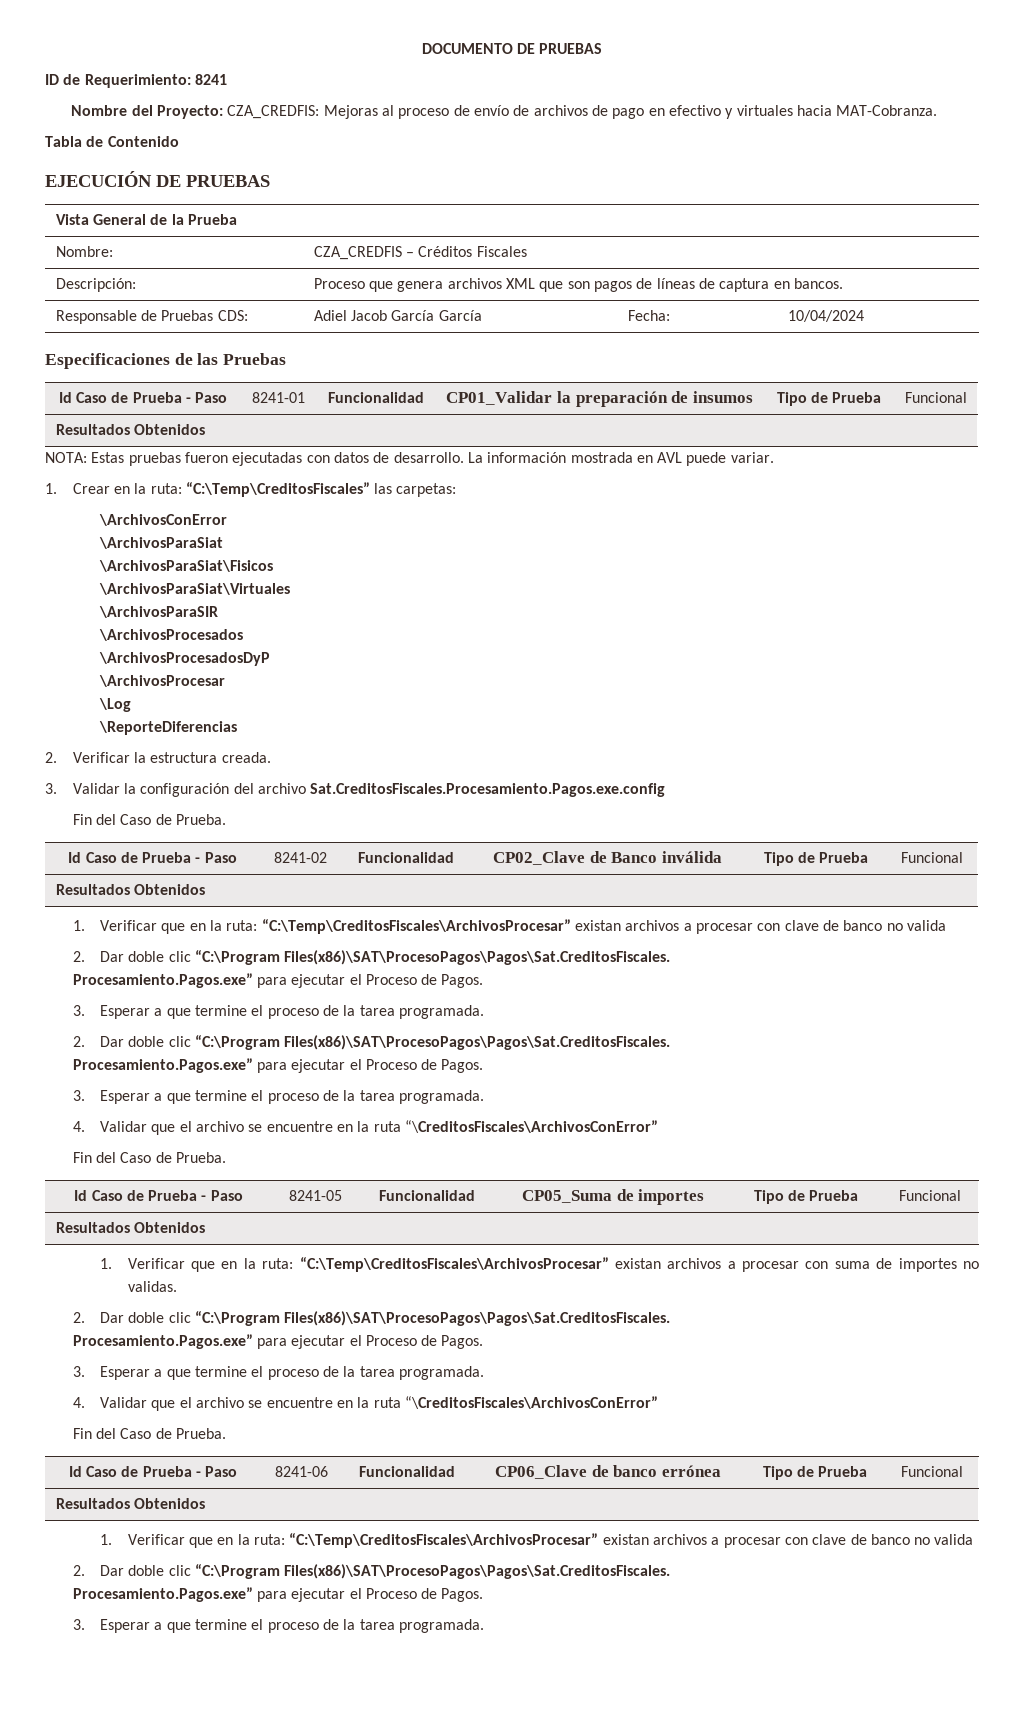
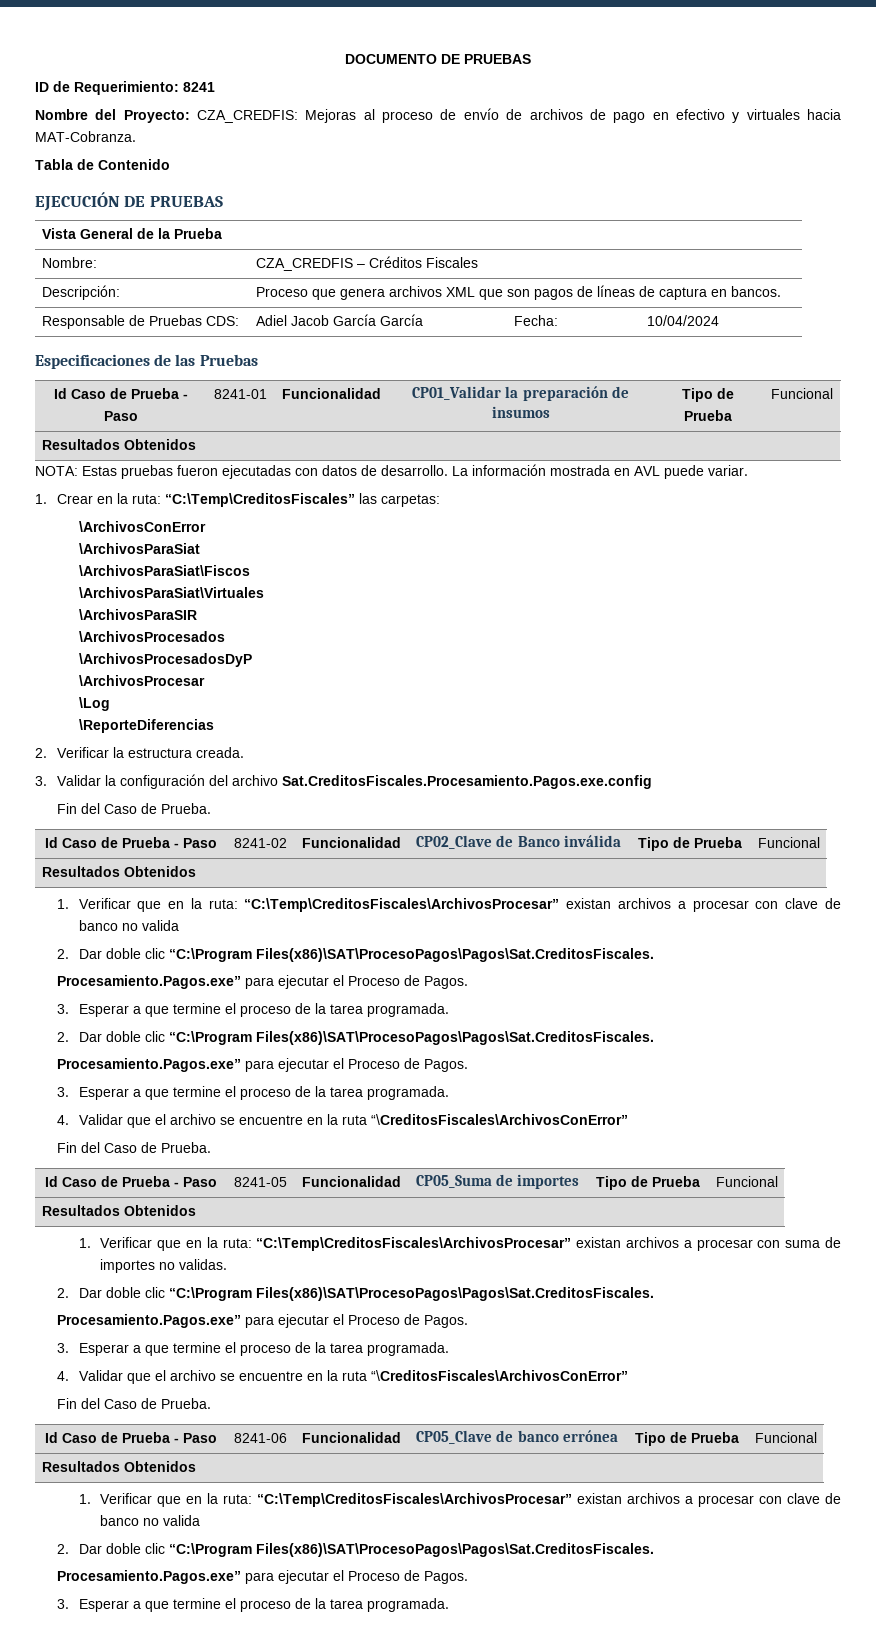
[99,560,274,572] \ArchivosParaSiat\Fisicos -> [78,565,250,576] \ArchivosParaSiat\Fiscos
[495,1465,588,1479] CP06_Clave -> [416,1430,493,1444] CP05_Clave

